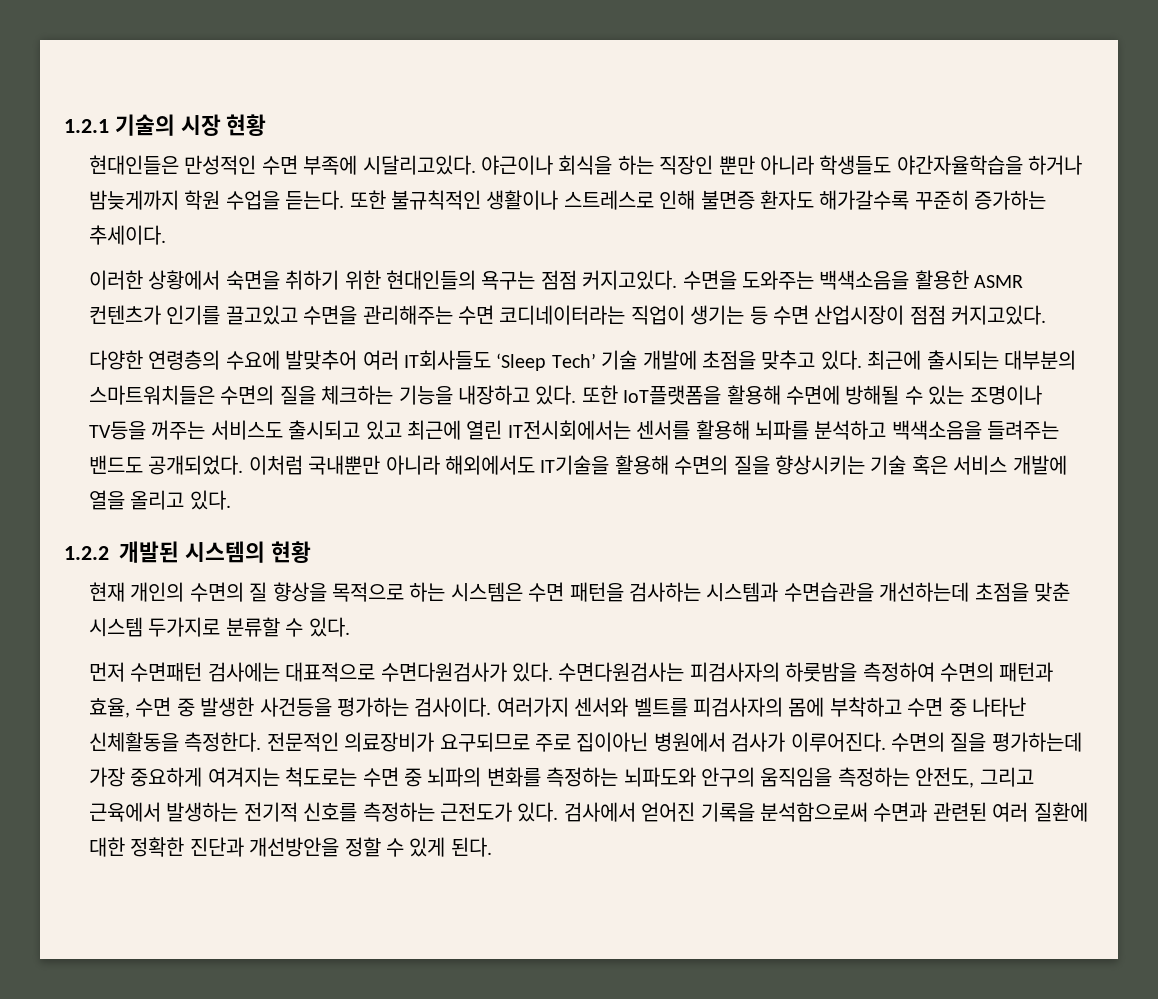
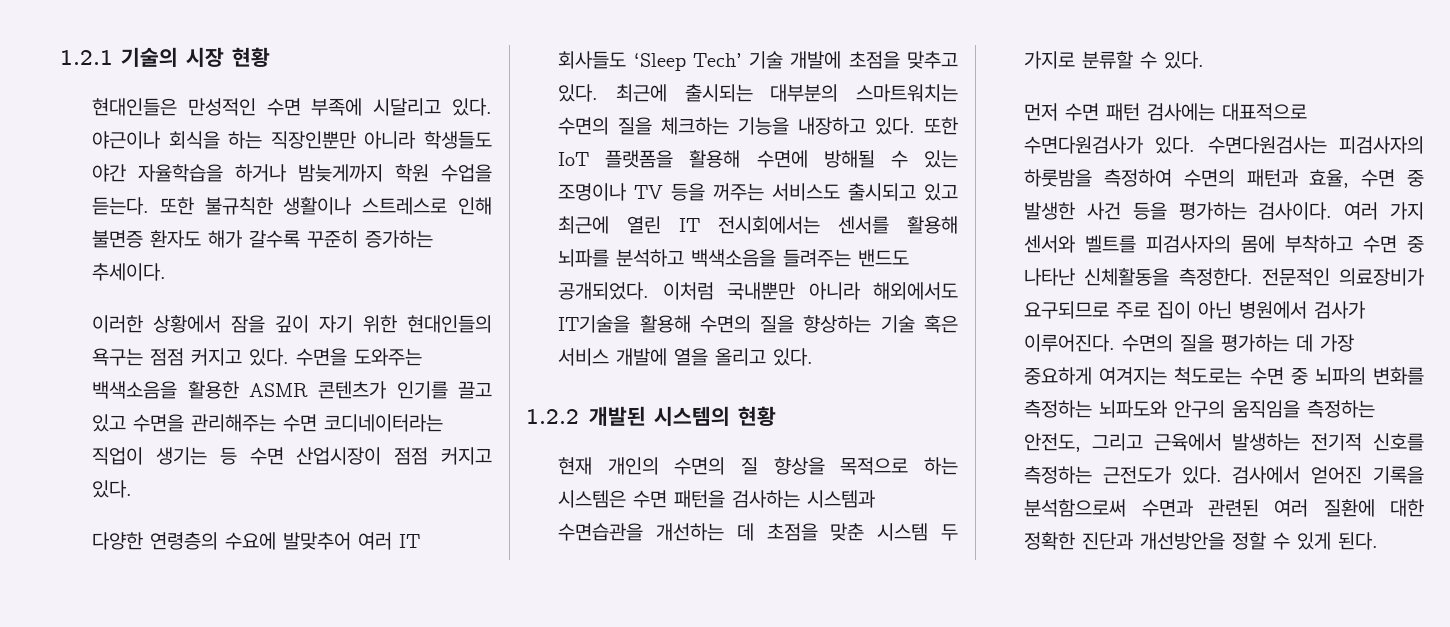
[362,155,476,175] 시달리고있다. -> [373,98,492,116] 시달리고 있다.
[659,155,1023,175] 직장인 뿐만 아니라 학생들도 야간자율학습을 -> [270,131,492,149] [92,164,224,182] 직장인뿐만 아니라 학생들도 야간 자율학습을
[390,190,481,210] 불규칙적인 -> [204,197,273,215] 불규칙한
[819,190,910,210] 해가갈수록 -> [208,230,301,248] 해가 갈수록
[225,270,340,290] 숙면을 취하기 -> [231,315,354,333] 잠을 깊이 자기
[582,270,678,290] 커지고있다. -> [191,348,290,366] 커지고 있다.
[88,305,298,325] 컨텐츠가 인기를 끌고있고 -> [318,381,493,399] [92,414,127,432] 콘텐츠가 인기를 끌고 있고
[951,305,1047,325] 커지고있다. -> [441,447,492,465] [92,480,133,498] 커지고 있다.
[403,350,491,370] IT회사들도 -> [399,534,421,548] [558,51,627,69] IT 회사들도
[88,385,215,405] 스마트워치들은 -> [856,84,958,102] 스마트워치는
[623,385,722,405] IoT플랫폼을 -> [558,150,674,168] IoT 플랫폼을
[88,421,146,440] TV등을 -> [634,183,706,201] TV 등을
[507,420,631,440] IT전시회에서는 -> [679,216,821,234] IT 전시회에서는
[774,455,865,475] 향상시키는 -> [803,315,872,333] 향상하는
[879,582,970,602] 개선하는데 -> [656,523,754,541] 개선하는 데
[148,617,221,637] 두가지로 -> [941,524,958,541] [1024,51,1076,69] 두 가지로
[130,662,203,682] 수면패턴 -> [1065,103,1141,121] 수면 패턴
[259,697,569,717] 사건등을 평가하는 검사이다. 여러가지 -> [1087,202,1424,220] 사건 등을 평가하는 검사이다. 여러 가지
[576,732,649,752] 집이아닌 -> [1157,301,1233,319] 집이 아닌
[991,732,1082,752] 평가하는데 -> [1221,334,1314,352] 평가하는 데

